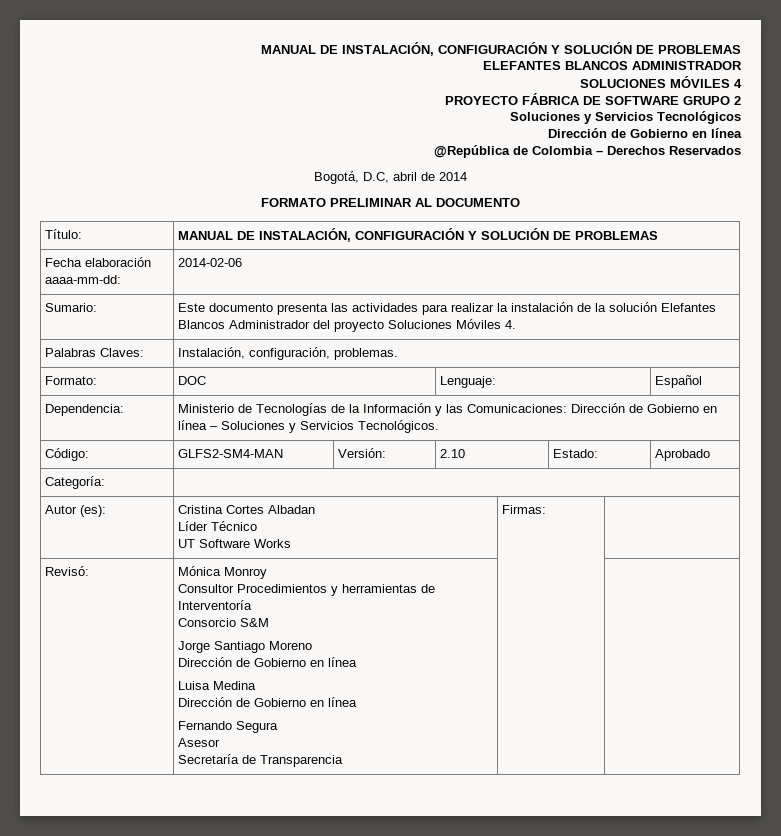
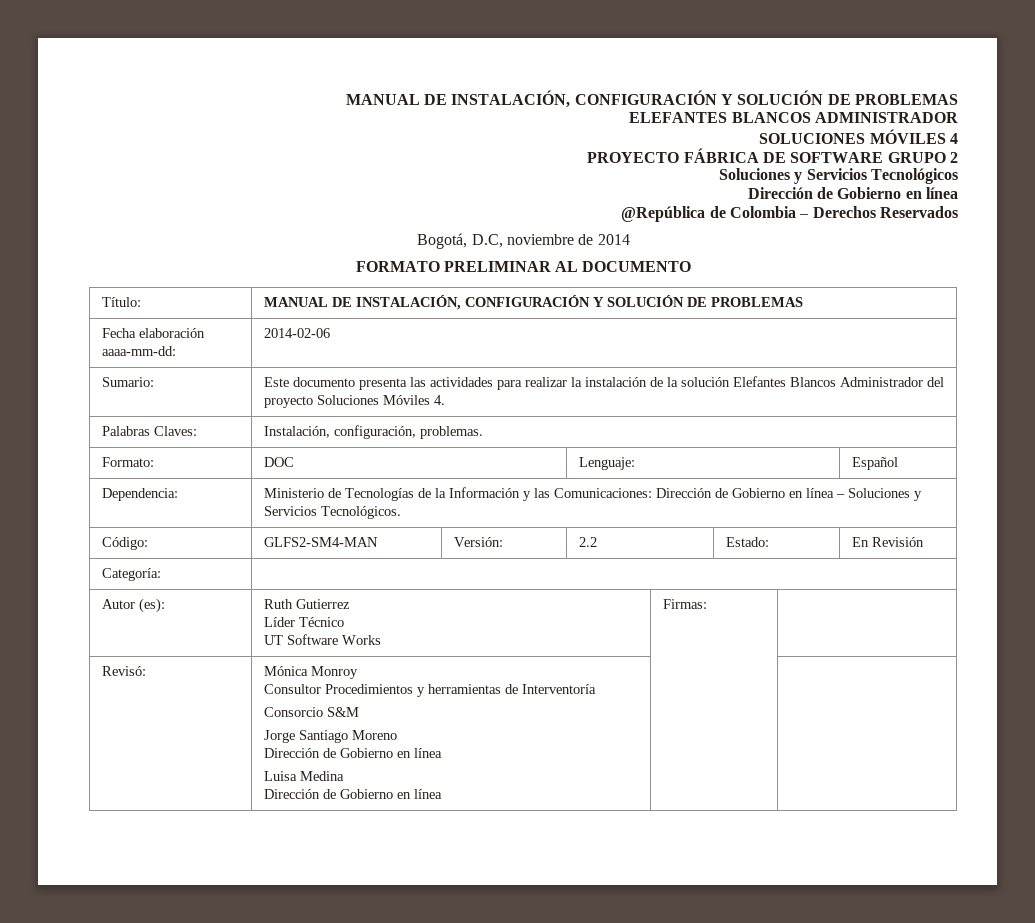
[393,172,417,181] abril -> [507,234,574,245] noviembre
[440,449,466,458] 2.10 -> [578,537,597,547] 2.2
[655,449,711,461] Aprobado -> [851,537,924,547] En Revisión
[178,505,316,514] Cristina Cortes Albadan -> [263,599,350,609] Ruth Gutierrez
[178,721,279,733] [178,738,221,747] [178,754,344,767] // Fernando Segura // Asesor // Secretaría de Transparencia -> (442, 794) none

